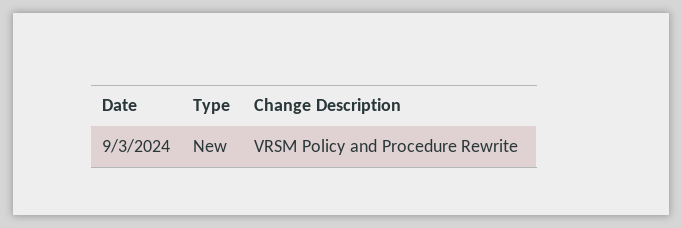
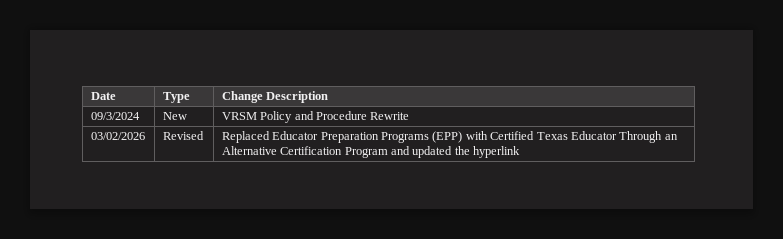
[102,139,171,153] 9/3/2024 -> [90,112,140,120] 09/3/2024
(519, 145) none -> [90,132,145,140] [162,131,204,140] [221,131,678,143] [221,146,521,158] // 03/02/2026 | Revised | Replaced Educator Preparation Programs (EPP) with Certified Texas Educator Through an Alternative Certification Program and updated the hyperlink

